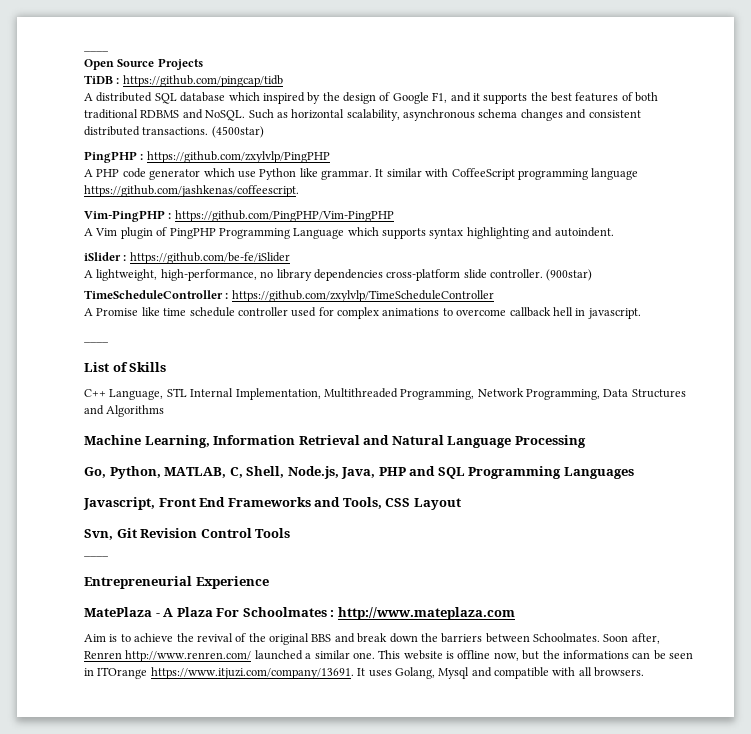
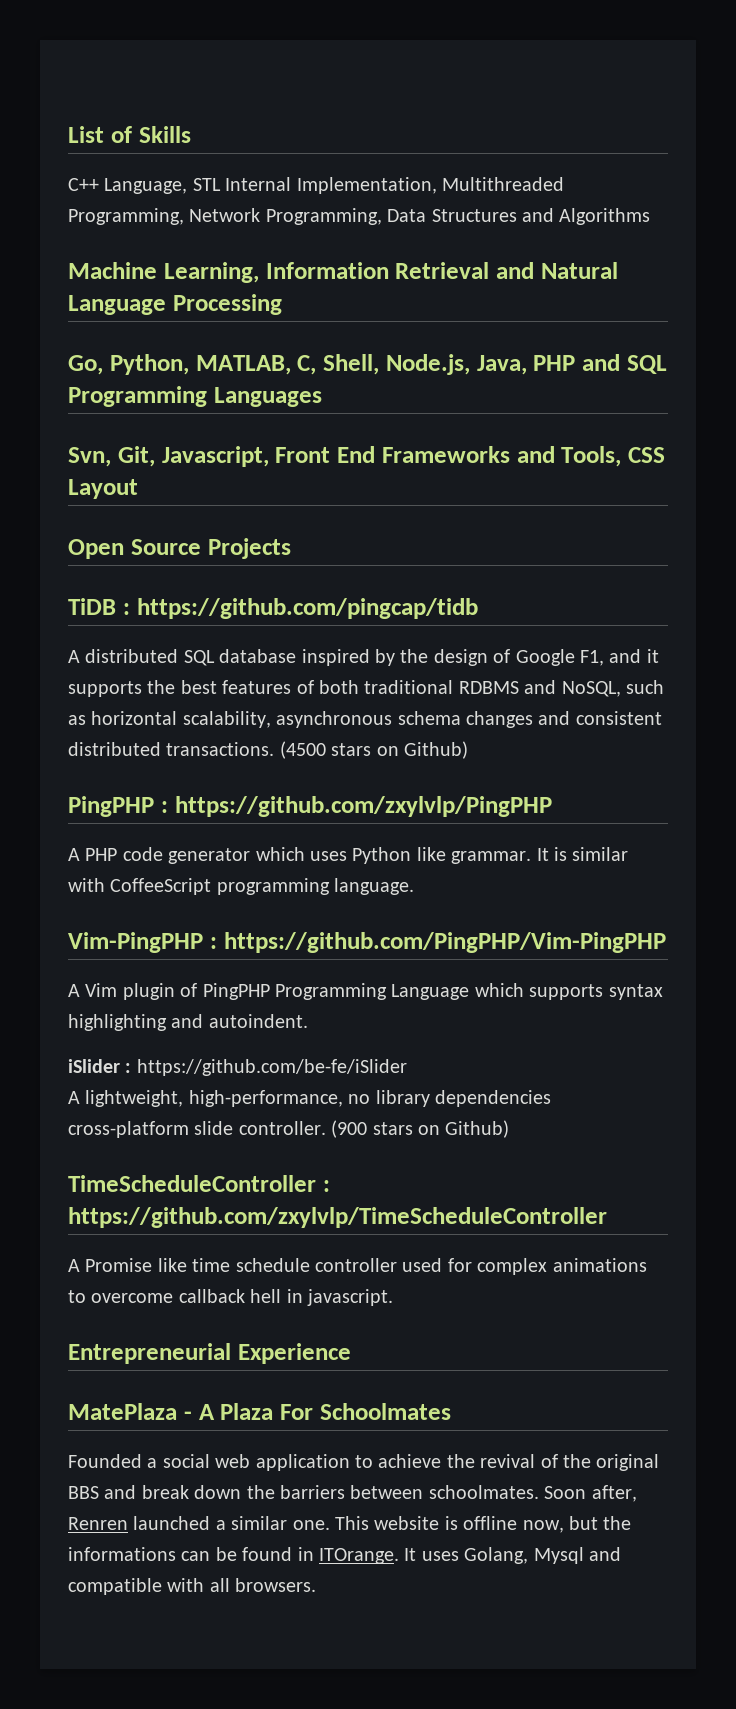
[84,50,109,52] [84,58,203,70] [84,75,283,87] [84,92,659,104] [84,109,641,121] [84,126,264,138] [84,151,330,163] [84,168,639,180] [84,185,299,197] [84,210,394,222] [84,227,614,239] [84,252,290,264] [84,269,593,281] [84,290,494,302] [84,307,641,319] [84,341,109,343] ____ // Open Source Projects // TiDB : https://github.com/pingcap/tidb // A distributed SQL database which inspired by the design of Google F1, and it supports the best features of both traditional RDBMS and NoSQL. Such as horizontal scalability, asynchronous schema changes and consistent distributed transactions. (4500star) // PingPHP : https://github.com/zxylvlp/PingPHP // A PHP code generator which use Python like grammar. It similar with CoffeeScript programming language https://github.com/jashkenas/coffeescript. // Vim-PingPHP : https://github.com/PingPHP/Vim-PingPHP // A Vim plugin of PingPHP Programming Language which supports syntax highlighting and autoindent. // iSlider : https://github.com/be-fe/iSlider // A lightweight, high-performance, no library dependencies cross-platform slide controller. (900star) // TimeScheduleController : https://github.com/zxylvlp/TimeScheduleController // A Promise like time schedule controller used for complex animations to overcome callback hell in javascript. // ____ // -> (68, 134) none
(634, 473) none -> [68,446,155,467] Svn, Git,
[84,528,291,540] [84,555,109,557] Svn, Git Revision Control Tools // ____ -> [68,538,291,559] [68,598,478,619] [68,649,659,666] [68,680,664,697] [68,711,662,728] [68,741,468,759] [68,796,552,817] [68,847,629,864] [68,878,415,895] [68,932,666,953] [68,983,663,1000] [68,1014,308,1031] [68,1059,407,1076] [68,1090,551,1107] [68,1120,510,1138] [68,1175,330,1192] [68,1207,607,1228] [68,1258,647,1275] [68,1289,393,1306] Open Source Projects // TiDB : https://github.com/pingcap/tidb // A distributed SQL database inspired by the design of Google F1, and it supports the best features of both traditional RDBMS and NoSQL, such as horizontal scalability, asynchronous schema changes and consistent distributed transactions. (4500 stars on Github) // PingPHP : https://github.com/zxylvlp/PingPHP // A PHP code generator which uses Python like grammar. It is similar with CoffeeScript programming language. // Vim-PingPHP : https://github.com/PingPHP/Vim-PingPHP // A Vim plugin of PingPHP Programming Language which supports syntax highlighting and autoindent. // iSlider : https://github.com/be-fe/iSlider // A lightweight, high-performance, no library dependencies cross-platform slide controller. (900 stars on Github) // TimeScheduleController : https://github.com/zxylvlp/TimeScheduleController // A Promise like time schedule controller used for complex animations to overcome callback hell in javascript.
[330,607,515,620] [84,634,118,642] : http://www.mateplaza.com // Aim is -> [68,1454,350,1471] // Founded a social web application
[533,633,600,642] Schoolmates. -> [428,1485,539,1499] schoolmates.
[125,650,252,662] http://www.renren.com/ -> (128, 1523) none
[669,652,693,659] [84,667,354,679] seen in ITOrange https://www.itjuzi.com/company/13691. -> [242,1547,399,1564] found in ITOrange.

